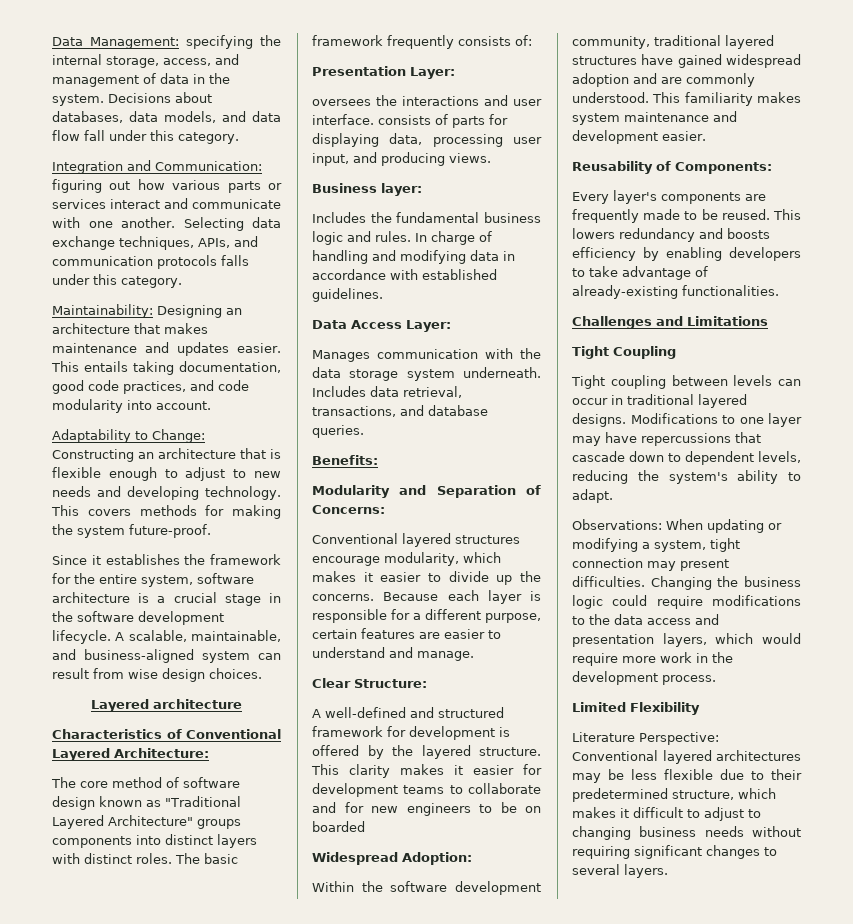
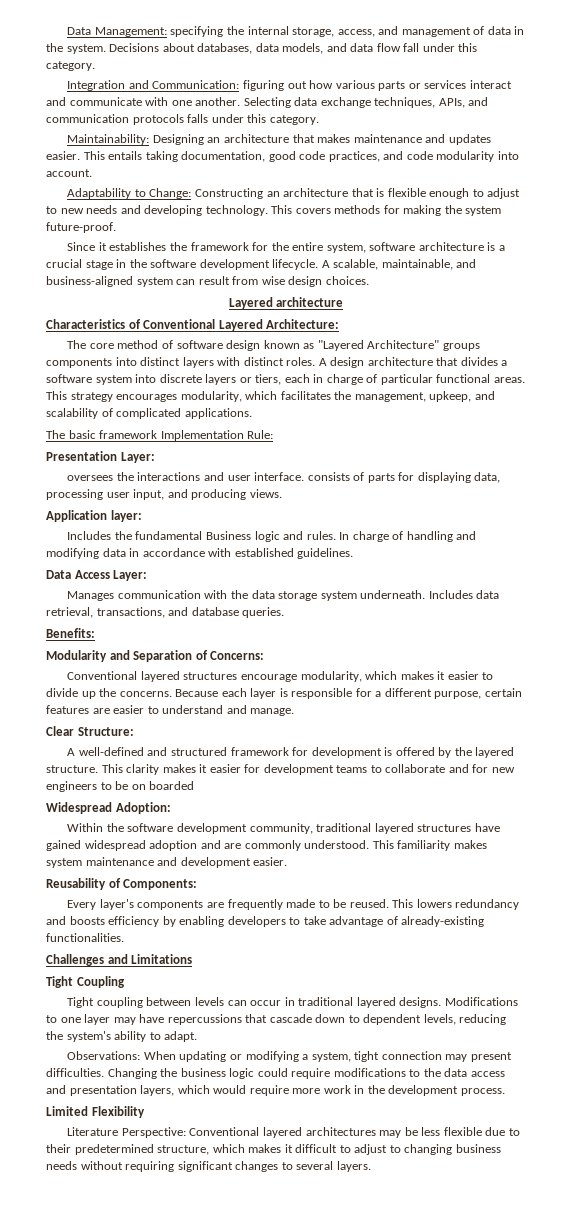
[165,796,241,807] [52,815,104,829] "Traditional Layered -> [317,340,364,351] "Layered
[175,853,238,864] [312,35,532,49] The basic framework frequently consists of: -> [318,357,508,368] [46,374,525,385] [46,391,495,402] [46,408,252,419] [46,430,274,441] A design architecture that divides a software system into discrete layers or tiers, each in charge of particular functional areas. This strategy encourages modularity, which facilitates the management, upkeep, and scalability of complicated applications. // The basic framework Implementation Rule:
[312,183,377,193] Business -> [46,510,107,522] Application
[484,212,541,223] business -> [205,531,251,540] Business

